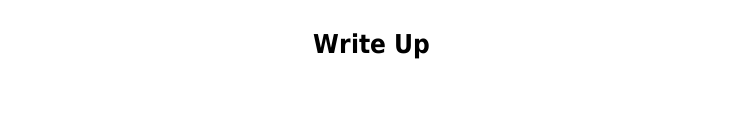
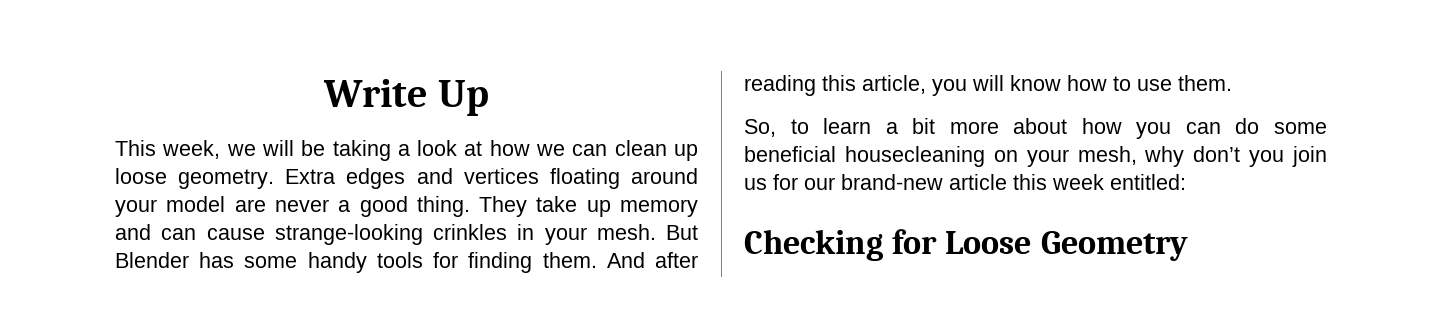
(430, 46) none -> [115,140,699,161] [115,168,699,189] [115,196,698,217] [115,224,698,245] [115,252,698,273] [744,75,1232,96] [744,118,1327,139] [744,146,1327,167] [744,174,1186,190] [744,229,1188,261] // This week, we will be taking a look at how we can clean up loose geometry. Extra edges and vertices floating around your model are never a good thing. They take up memory and can cause strange-looking crinkles in your mesh. But Blender has some handy tools for finding them. And after reading this article, you will know how to use them. // So, to learn a bit more about how you can do some beneficial housecleaning on your mesh, why don’t you join us for our brand-new article this week entitled: // Checking for Loose Geometry

